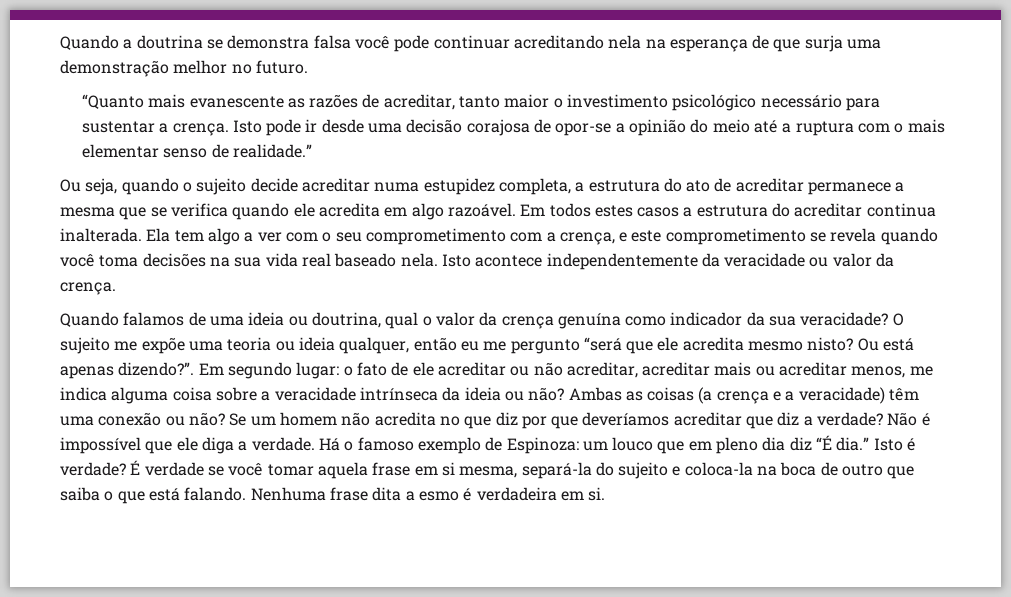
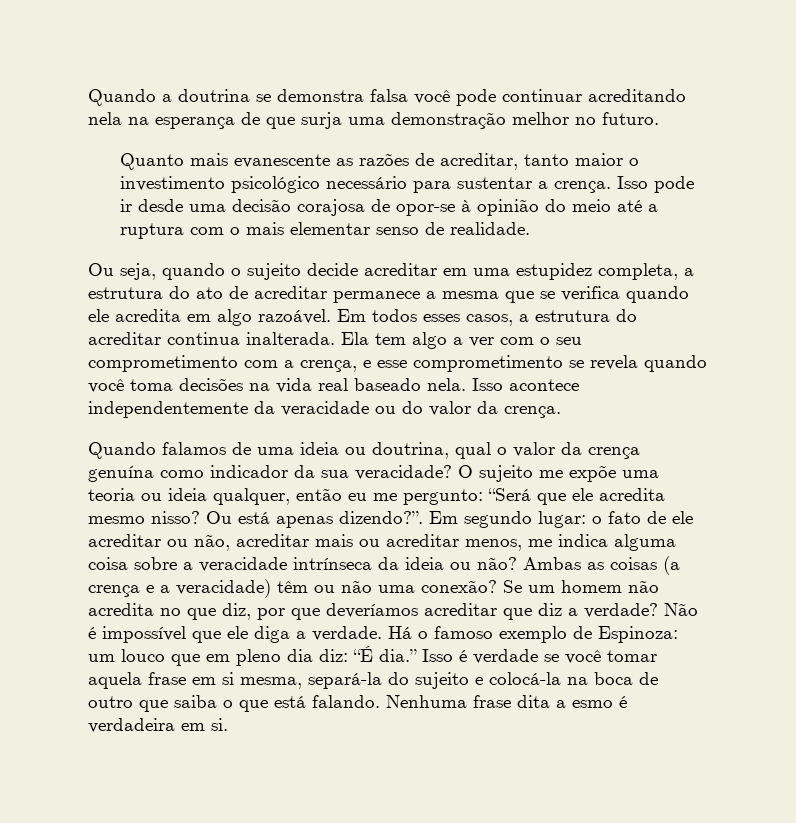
[81,94,144,109] “Quanto -> [119,153,184,170] Quanto
[232,120,262,133] Isto -> [616,176,648,189] Isso
[615,123,625,133] a -> [460,200,471,212] à
[232,144,312,158] realidade.” -> [449,222,530,235] realidade.
[374,182,420,192] numa -> [443,268,510,276] em uma
[594,205,680,217] estes casos -> [423,314,513,326] esses casos,
[631,230,662,242] este -> [377,360,407,368] esse
[234,257,262,267] sua -> (270, 387) none
[441,254,471,267] Isto -> [472,378,503,391] Isso
(829, 262) none -> [402,401,423,414] do
[510,337,622,354] pergunto “será -> [403,488,531,505] pergunto: “Será
[807,337,854,351] nisto? -> [151,511,200,524] nisso?
[533,362,638,378] não acreditar, -> [194,534,230,551] não,
[60,412,225,426] uma conexão ou não? -> [314,580,497,593] ou não uma conexão?
[495,412,518,426] diz -> [222,603,251,620] diz,
[789,437,812,451] diz -> [319,649,348,662] diz:
[873,438,917,451] [60,460,141,476] Isto é verdade? É -> [422,649,467,662] Isso é
[684,462,753,476] coloca-la -> [489,672,561,685] colocá-la

